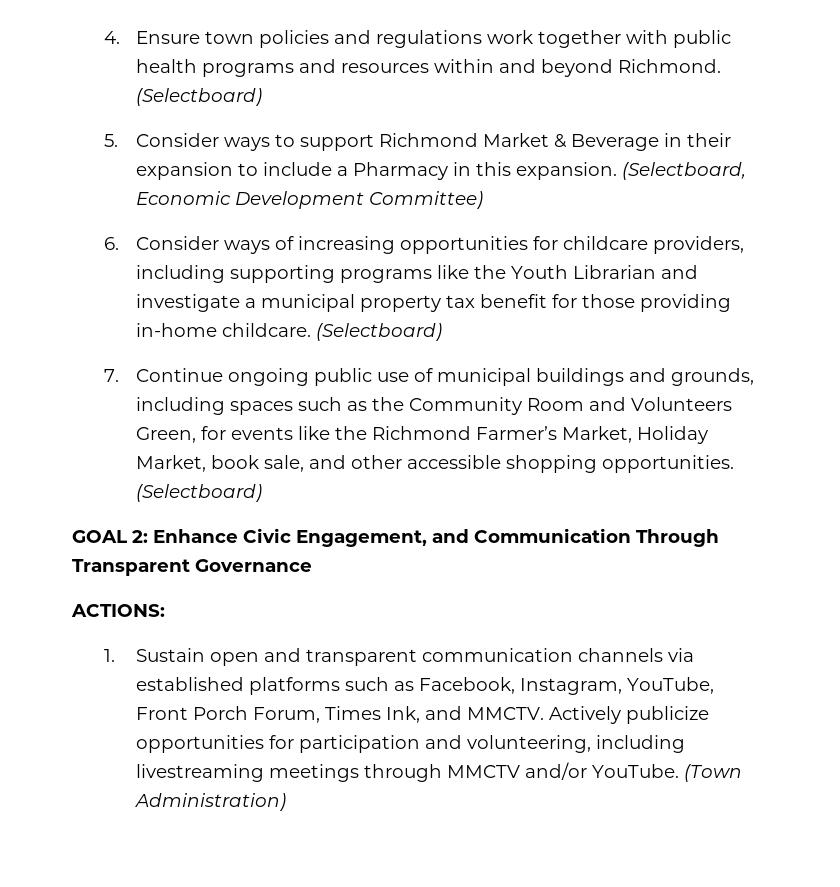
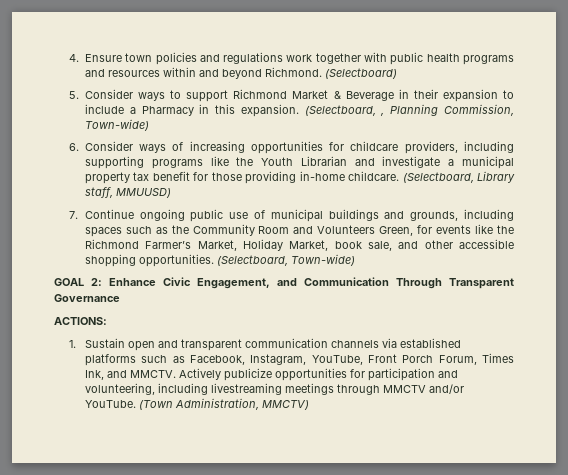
[136,191,484,209] Economic Development Committee) -> [380,104,514,116] [84,119,149,131] , Planning Commission, Town-wide)
[316,323,443,341] (Selectboard) -> [402,171,515,183] [84,187,171,198] (Selectboard, Library staff, MMUUSD)
[136,484,263,502] (Selectboard) -> [216,254,355,266] (Selectboard, Town-wide)
[135,793,287,811] Administration) -> [174,398,309,410] Administration, MMCTV)

